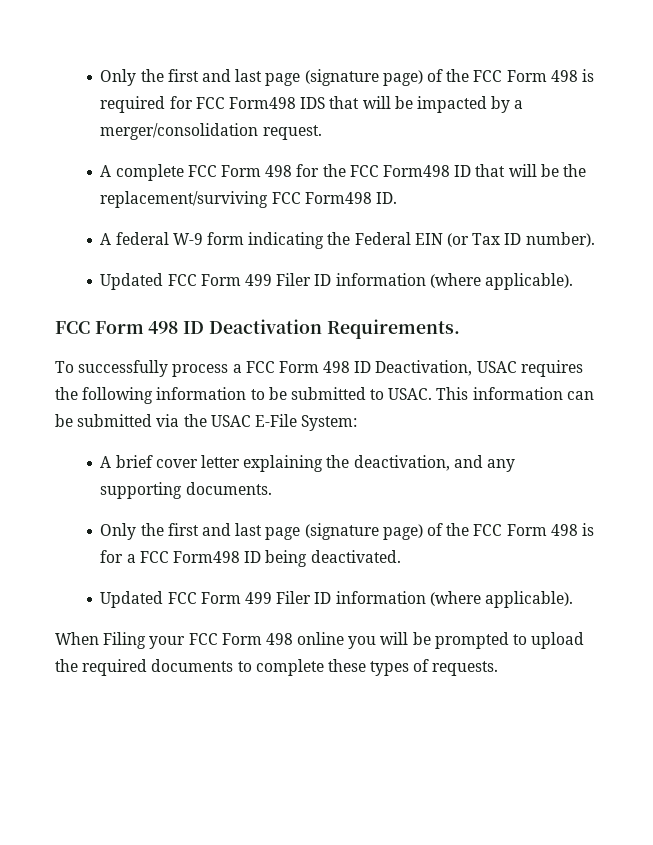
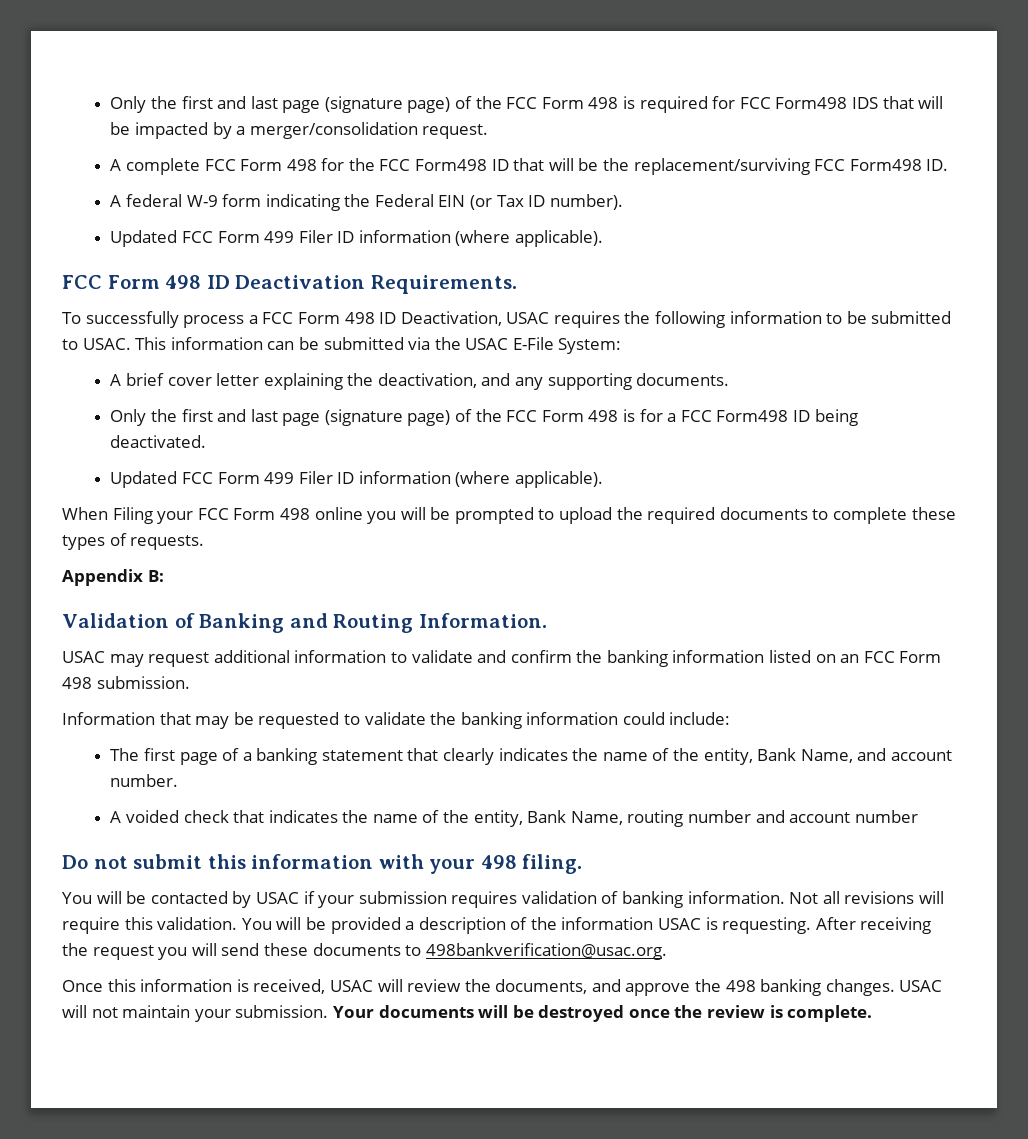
(499, 668) none -> [62,569,164,586] [62,613,547,633] [62,650,942,667] [62,676,190,689] [62,712,731,729] [110,748,952,765] [110,774,179,787] [110,810,918,827] [62,854,583,874] [62,891,945,908] [62,917,932,934] [62,943,667,960] [62,979,943,996] [62,1005,873,1022] // Appendix B: // Validation of Banking and Routing Information. // USAC may request additional information to validate and confirm the banking information listed on an FCC Form 498 submission. // Information that may be requested to validate the banking information could include: // The first page of a banking statement that clearly indicates the name of the entity, Bank Name, and account number. // A voided check that indicates the name of the entity, Bank Name, routing number and account number // Do not submit this information with your 498 filing. // You will be contacted by USAC if your submission requires validation of banking information. Not all revisions will require this validation. You will be provided a description of the information USAC is requesting. After receiving the request you will send these documents to 498bankverification@usac.org. // Once this information is received, USAC will review the documents, and approve the 498 banking changes. USAC will not maintain your submission. Your documents will be destroyed once the review is complete.

